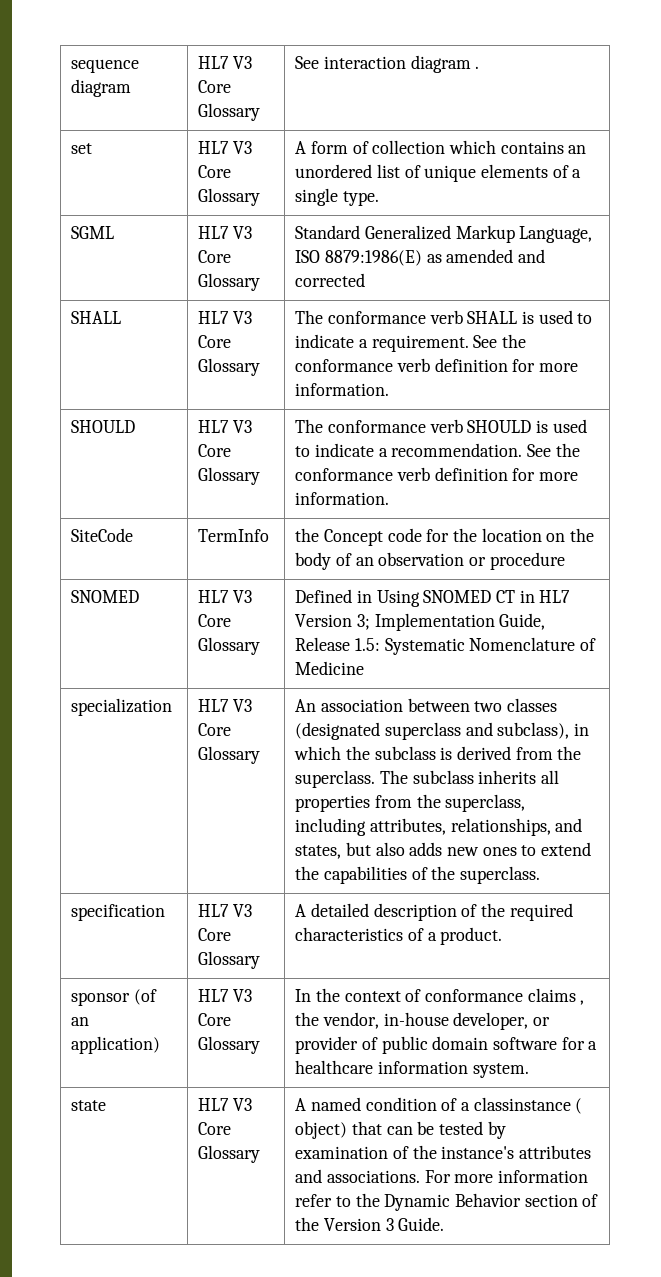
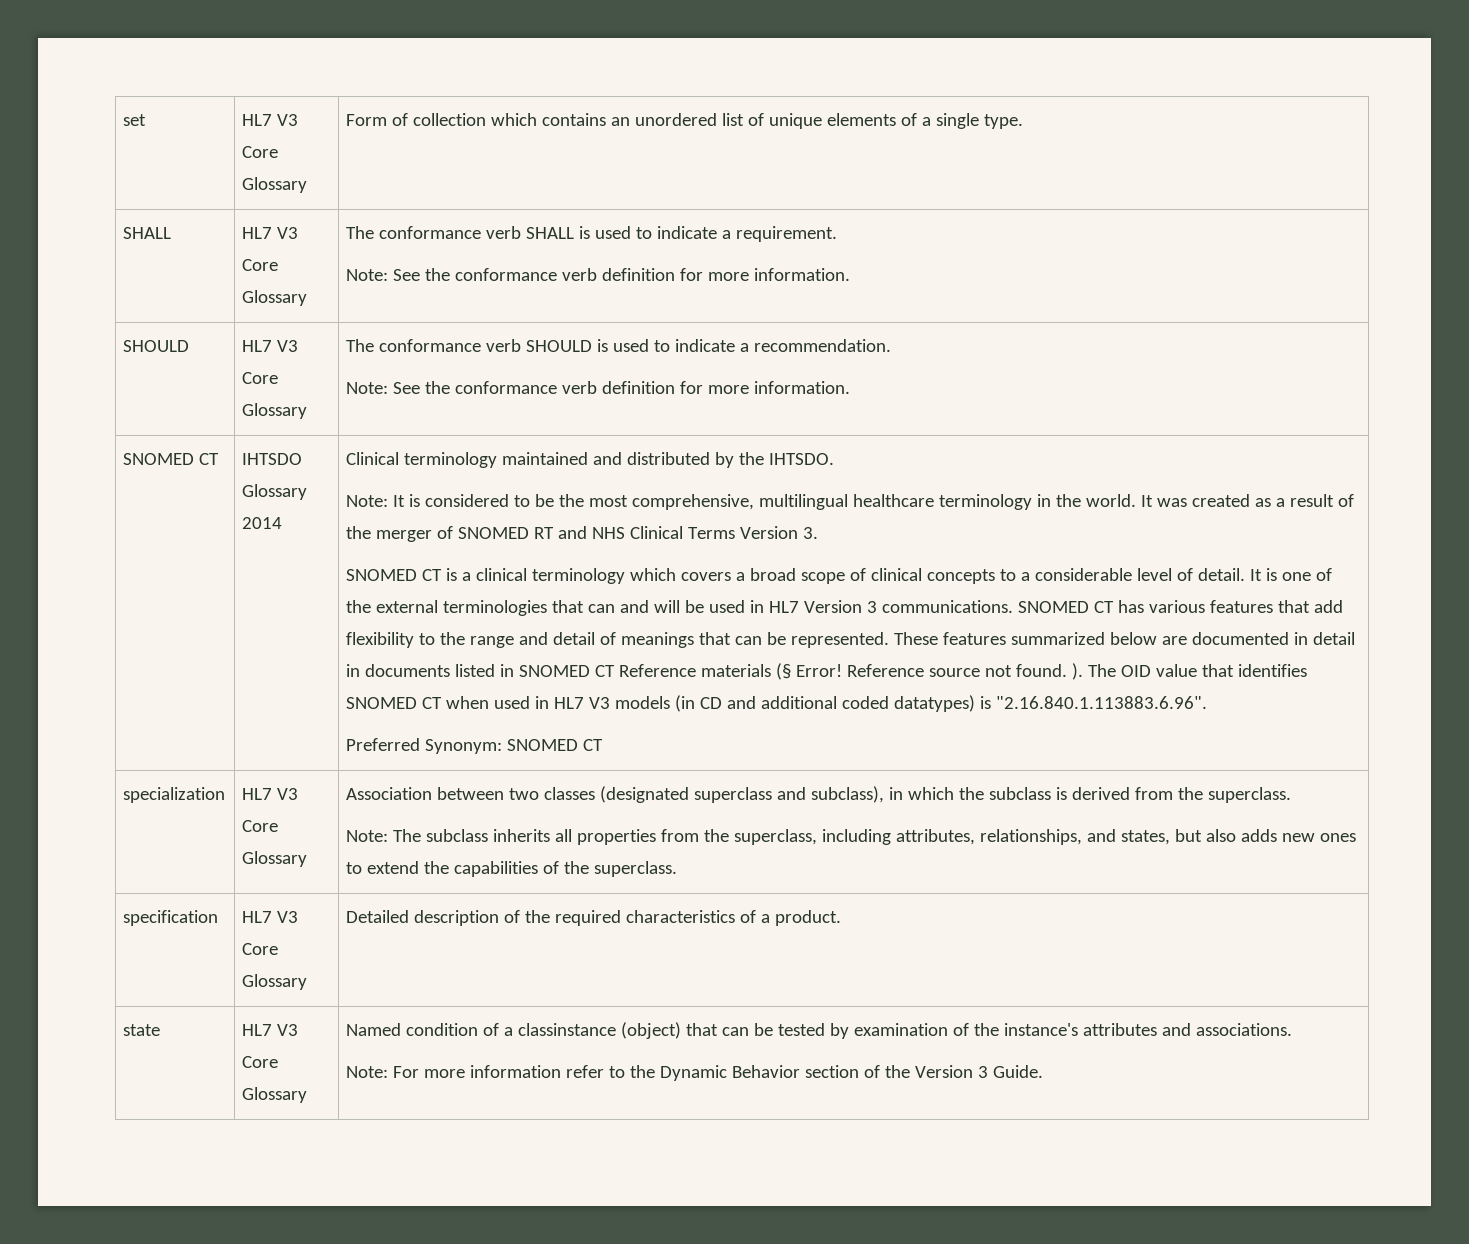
[71,59,140,73] [71,79,132,97] [198,56,252,69] [198,80,232,93] [198,103,261,121] [295,55,480,73] sequence diagram | HL7 V3 Core Glossary | See interaction diagram . // -> (123, 120) none
[295,141,348,154] A form -> [346,114,388,126] Form
[71,226,115,239] [198,226,252,239] [198,250,232,263] [198,273,261,291] [295,225,593,243] [295,249,546,266] [295,273,366,287] // SGML | HL7 V3 Core Glossary | Standard Generalized Markup Language, ISO 8879:1986(E) as amended and corrected -> (1024, 121) none
(469, 343) none -> [346,269,389,281] // Note:
[527,443,580,457] [295,467,579,481] [295,492,390,505] [71,528,134,542] [198,529,270,542] [295,528,595,546] [295,552,565,570] [71,590,140,603] [198,590,252,603] [198,614,232,627] [198,637,261,655] [295,589,571,607] [295,613,546,631] [295,637,597,655] [295,661,365,675] See the conformance verb definition for more information. // SiteCode | TermInfo | the Concept code for the location on the body of an observation or procedure // SNOMED | HL7 V3 Core Glossary | Defined in Using SNOMED CT in HL7 Version 3; Implementation Guide, Release 1.5: Systematic Nomenclature of Medicine -> [346,381,851,394] [123,453,220,465] [242,453,303,465] [242,484,308,500] [242,517,283,529] [346,452,835,468] [346,494,1355,510] [346,526,819,542] [346,568,1333,584] [346,600,1344,616] [346,632,1356,648] [346,663,1308,680] [346,695,1208,712] [346,738,604,754] // Note: See the conformance verb definition for more information. // SNOMED CT | IHTSDO Glossary 2014 | Clinical terminology maintained and distributed by the IHTSDO. // Note: It is considered to be the most comprehensive, multilingual healthcare terminology in the world. It was created as a result of the merger of SNOMED RT and NHS Clinical Terms Version 3. // SNOMED CT is a clinical terminology which covers a broad scope of clinical concepts to a considerable level of detail. It is one of the external terminologies that can and will be used in HL7 Version 3 communications. SNOMED CT has various features that add flexibility to the range and detail of meanings that can be represented. These features summarized below are documented in detail in documents listed in SNOMED CT Reference materials (§ Error! Reference source not found. ). The OID value that identifies SNOMED CT when used in HL7 V3 models (in CD and additional coded datatypes) is "2.16.840.1.113883.6.96". // Preferred Synonym: SNOMED CT
[295,699,403,712] An association -> [346,787,433,800] Association
(376, 779) none -> [346,830,389,842] // Note:
[295,903,369,917] A detailed -> [346,910,410,923] Detailed
[71,989,157,1006] [71,1017,90,1026] [71,1036,161,1054] [198,989,252,1002] [198,1013,232,1026] [198,1036,261,1054] [295,988,585,1005] [295,1012,551,1030] [295,1036,598,1054] [295,1060,529,1078] // sponsor (of an application) | HL7 V3 Core Glossary | In the context of conformance claims , the vendor, in-house developer, or provider of public domain software for a healthcare information system. -> (842, 918) none
[295,1097,361,1111] A named -> [346,1023,402,1036] Named
[575,1098,583,1114] [295,1121,348,1139] ( object) -> [621,1022,682,1039] (object)
(420, 1176) none -> [346,1066,389,1078] // Note:

